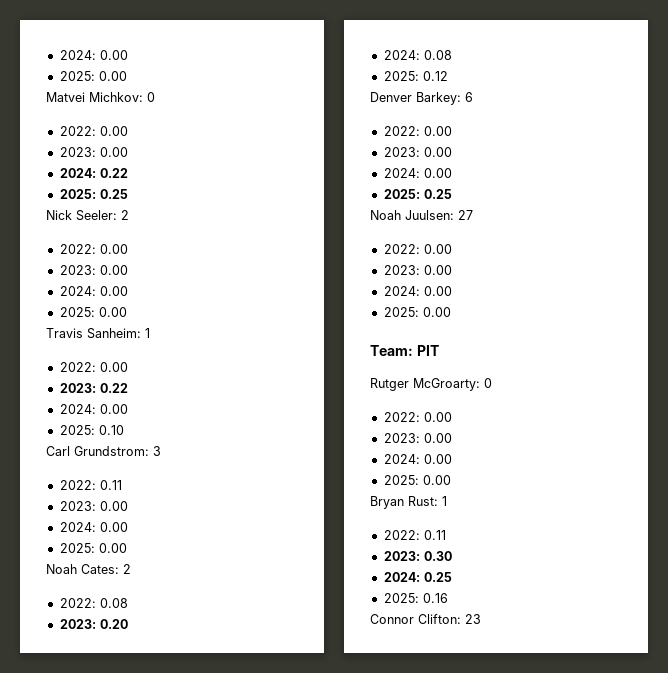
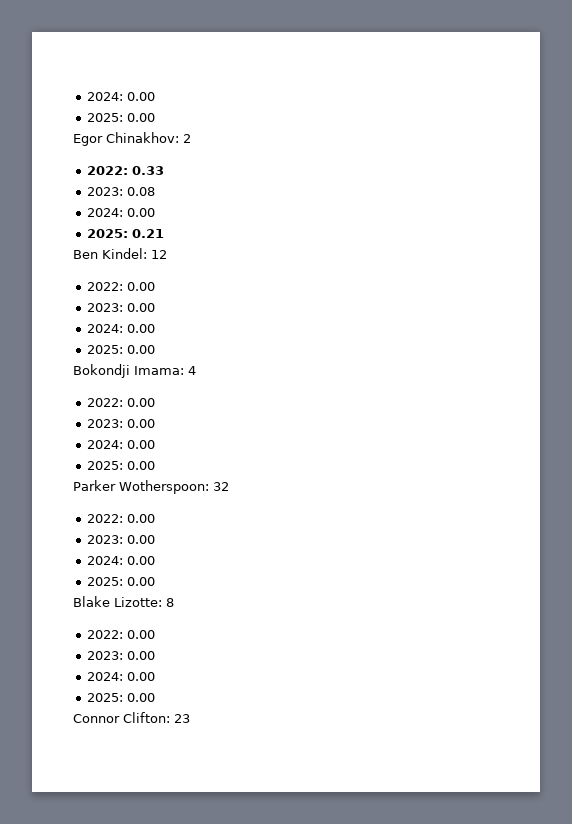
[59,50,128,60] [59,71,127,81] [46,92,155,102] [59,126,128,136] [59,147,128,157] [59,168,128,178] [59,189,128,199] [46,210,129,221] [59,244,128,254] [59,265,128,275] [59,286,128,296] [59,307,127,317] [46,328,150,339] [59,362,128,372] [59,383,128,393] [59,404,128,414] [59,425,124,435] [46,446,161,456] [59,480,122,490] [59,501,128,511] [59,522,128,532] [59,543,127,553] [46,564,131,574] [59,598,128,608] [59,619,128,629] [383,50,452,60] [383,71,448,81] [370,92,473,105] [383,126,452,136] [383,147,452,157] [383,168,452,178] [383,189,452,199] [370,210,473,220] [383,244,452,254] [383,265,452,275] [383,286,452,296] [383,307,451,317] [370,345,439,356] [370,378,492,391] [383,412,452,422] [383,433,452,443] [383,454,452,464] [383,475,451,485] [370,496,447,509] [383,530,446,540] [383,551,452,561] [383,572,452,582] [383,593,448,603] 2024: 0.00 // 2025: 0.00 // Matvei Michkov: 0 // 2022: 0.00 // 2023: 0.00 // 2024: 0.22 // 2025: 0.25 // Nick Seeler: 2 // 2022: 0.00 // 2023: 0.00 // 2024: 0.00 // 2025: 0.00 // Travis Sanheim: 1 // 2022: 0.00 // 2023: 0.22 // 2024: 0.00 // 2025: 0.10 // Carl Grundstrom: 3 // 2022: 0.11 // 2023: 0.00 // 2024: 0.00 // 2025: 0.00 // Noah Cates: 2 // 2022: 0.08 // 2023: 0.20 // 2024: 0.08 // 2025: 0.12 // Denver Barkey: 6 // 2022: 0.00 // 2023: 0.00 // 2024: 0.00 // 2025: 0.25 // Noah Juulsen: 27 // 2022: 0.00 // 2023: 0.00 // 2024: 0.00 // 2025: 0.00 // Team: PIT // Rutger McGroarty: 0 // 2022: 0.00 // 2023: 0.00 // 2024: 0.00 // 2025: 0.00 // Bryan Rust: 1 // 2022: 0.11 // 2023: 0.30 // 2024: 0.25 // 2025: 0.16 -> [87,92,156,101] [87,113,156,122] [73,132,191,146] [87,166,165,175] [87,187,156,196] [87,208,156,217] [87,229,165,238] [73,248,167,259] [87,282,156,291] [87,303,156,312] [87,324,156,333] [87,345,156,354] [73,364,196,378] [87,398,156,407] [87,419,156,428] [87,440,156,449] [87,461,156,470] [73,480,229,494] [87,514,156,523] [87,535,156,544] [87,556,156,565] [87,577,156,586] [73,596,174,607] [87,630,156,639] [87,651,156,660] [87,672,156,681] [87,693,156,702] 2024: 0.00 // 2025: 0.00 // Egor Chinakhov: 2 // 2022: 0.33 // 2023: 0.08 // 2024: 0.00 // 2025: 0.21 // Ben Kindel: 12 // 2022: 0.00 // 2023: 0.00 // 2024: 0.00 // 2025: 0.00 // Bokondji Imama: 4 // 2022: 0.00 // 2023: 0.00 // 2024: 0.00 // 2025: 0.00 // Parker Wotherspoon: 32 // 2022: 0.00 // 2023: 0.00 // 2024: 0.00 // 2025: 0.00 // Blake Lizotte: 8 // 2022: 0.00 // 2023: 0.00 // 2024: 0.00 // 2025: 0.00

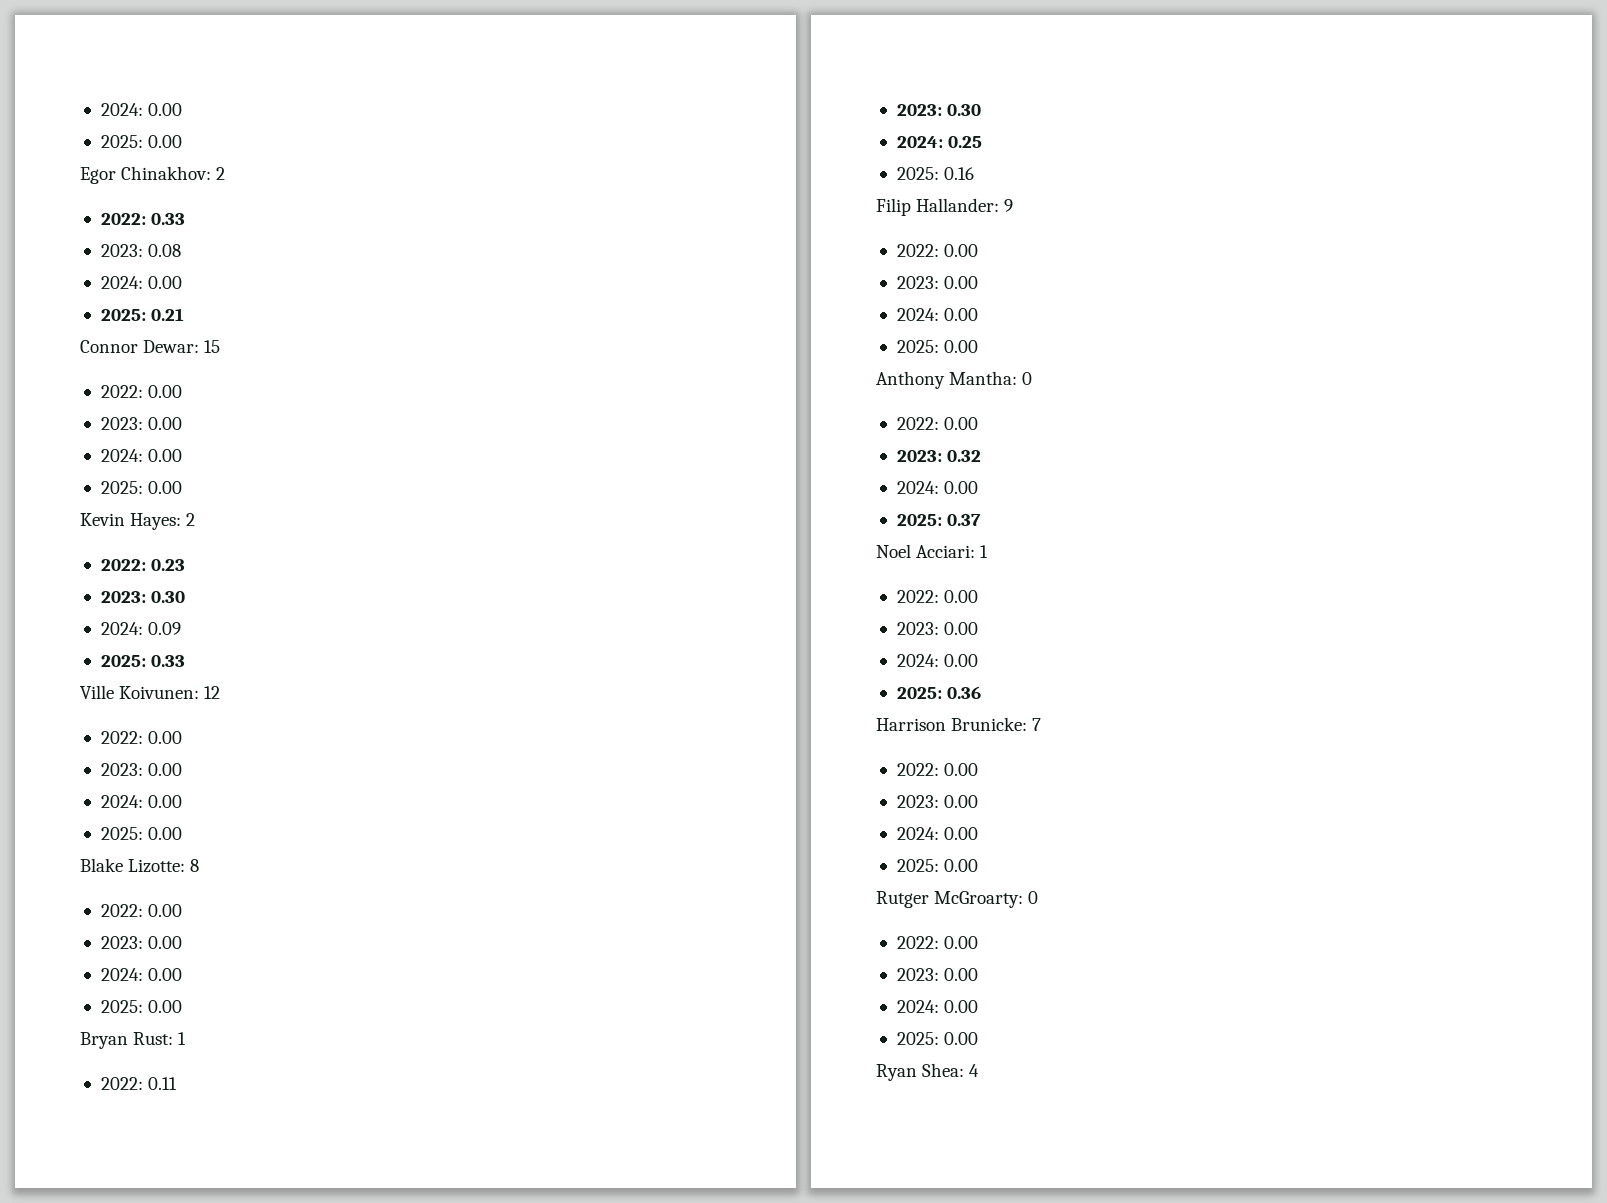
[73,248,167,259] [87,282,156,291] [87,303,156,312] [87,324,156,333] [87,345,156,354] [73,364,196,378] [87,398,156,407] [87,419,156,428] [87,440,156,449] [87,461,156,470] [73,480,229,494] Ben Kindel: 12 // 2022: 0.00 // 2023: 0.00 // 2024: 0.00 // 2025: 0.00 // Bokondji Imama: 4 // 2022: 0.00 // 2023: 0.00 // 2024: 0.00 // 2025: 0.00 // Parker Wotherspoon: 32 -> [80,340,221,353] [100,385,183,398] [100,417,183,430] [100,449,183,462] [100,481,183,494] [80,513,196,530] [100,559,186,571] [100,591,186,603] [100,622,182,635] [100,655,186,667] [80,685,221,699] Connor Dewar: 15 // 2022: 0.00 // 2023: 0.00 // 2024: 0.00 // 2025: 0.00 // Kevin Hayes: 2 // 2022: 0.23 // 2023: 0.30 // 2024: 0.09 // 2025: 0.33 // Ville Koivunen: 12
[73,712,190,723] Connor Clifton: 23 -> [80,1032,187,1049] [100,1077,178,1090] [896,104,982,116] [896,136,983,148] [896,167,975,180] [876,198,1014,216] [896,244,979,257] [896,276,979,289] [896,308,979,321] [896,340,979,353] [876,371,1033,389] [896,417,979,430] [896,450,982,462] [896,481,979,494] [896,514,982,526] [876,544,989,558] [896,590,979,603] [896,622,979,635] [896,654,979,667] [896,686,982,699] [876,717,1042,731] [896,763,979,776] [896,795,979,808] [896,827,979,840] [896,859,979,872] [876,891,1039,908] [896,936,979,949] [896,968,979,981] [896,1000,979,1013] [896,1032,979,1045] [876,1063,980,1081] Bryan Rust: 1 // 2022: 0.11 // 2023: 0.30 // 2024: 0.25 // 2025: 0.16 // Filip Hallander: 9 // 2022: 0.00 // 2023: 0.00 // 2024: 0.00 // 2025: 0.00 // Anthony Mantha: 0 // 2022: 0.00 // 2023: 0.32 // 2024: 0.00 // 2025: 0.37 // Noel Acciari: 1 // 2022: 0.00 // 2023: 0.00 // 2024: 0.00 // 2025: 0.36 // Harrison Brunicke: 7 // 2022: 0.00 // 2023: 0.00 // 2024: 0.00 // 2025: 0.00 // Rutger McGroarty: 0 // 2022: 0.00 // 2023: 0.00 // 2024: 0.00 // 2025: 0.00 // Ryan Shea: 4

